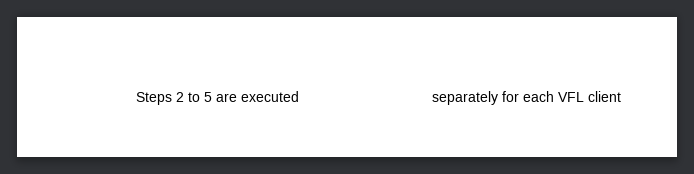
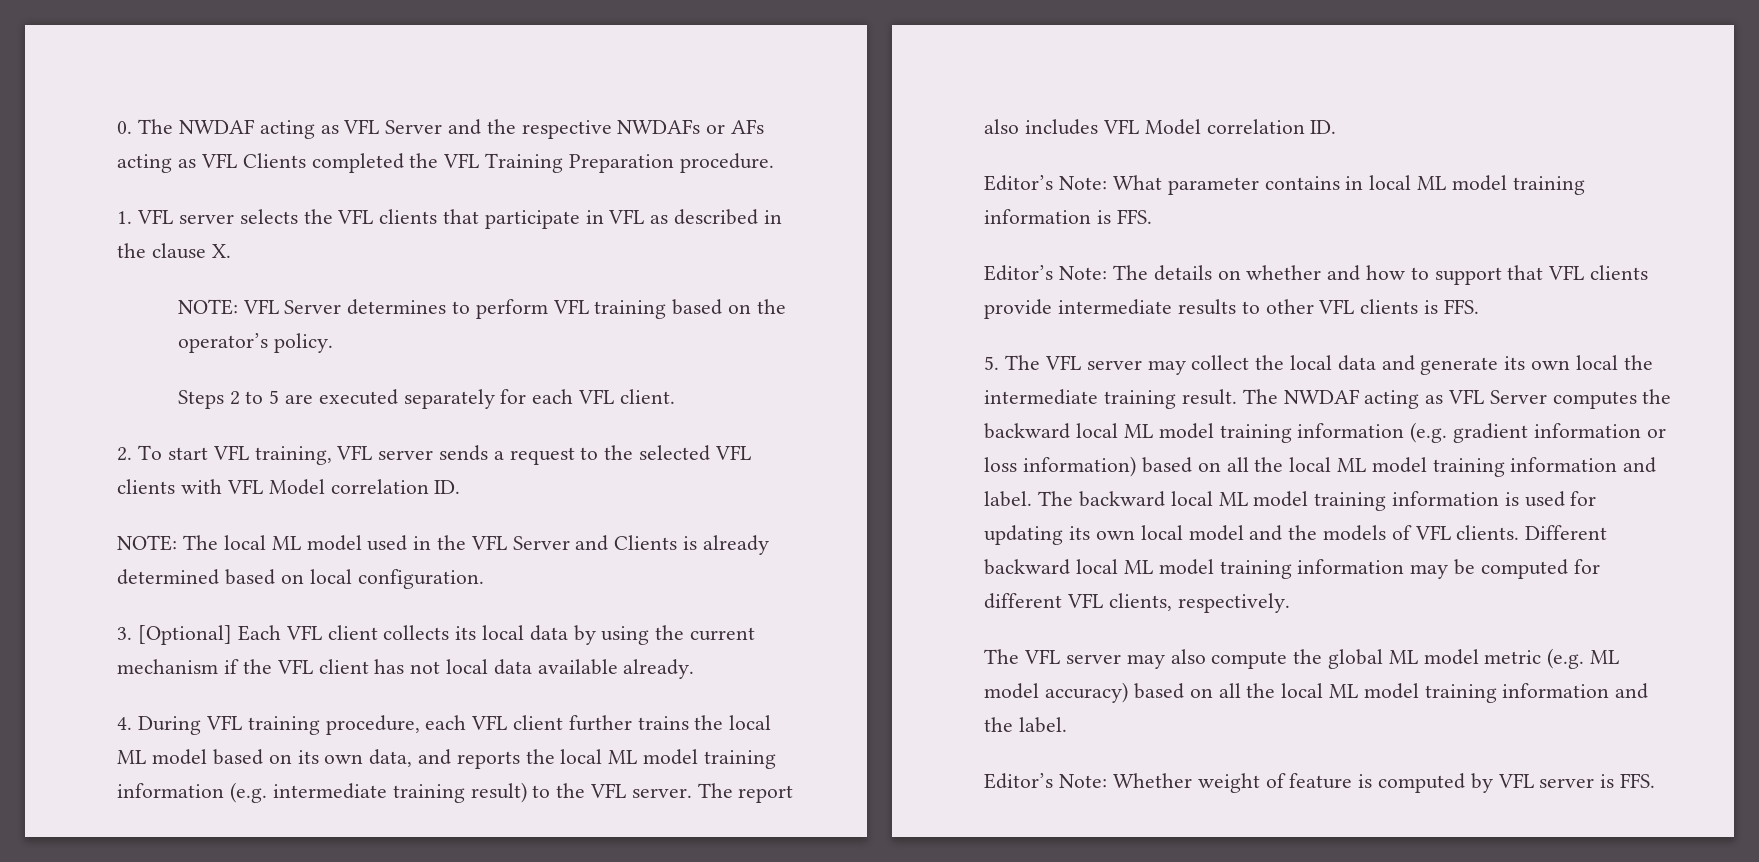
(136, 98) none -> [117,119,764,139] [117,153,774,173] [117,209,782,229] [117,243,231,259] [177,299,786,319] [177,333,333,353] 0. The NWDAF acting as VFL Server and the respective NWDAFs or AFs acting as VFL Clients completed the VFL Training Preparation procedure. // 1. VFL server selects the VFL clients that participate in VFL as described in the clause X. // NOTE: VFL Server determines to perform VFL training based on the operator’s policy. //
[588,91,622,102] client -> [619,389,675,404] [117,445,751,465] [117,479,461,495] [117,535,769,555] [117,569,484,589] [117,625,755,645] [117,659,695,679] [117,715,772,735] [117,749,776,769] [117,782,794,803] [984,119,1337,135] [984,175,1585,195] [984,209,1152,224] [984,265,1648,285] [984,299,1479,319] [984,355,1653,375] [984,389,1672,409] [984,422,1666,443] [984,456,1657,477] [984,491,1597,511] [984,525,1608,545] [984,559,1600,579] [984,593,1290,613] [984,648,1619,669] [984,682,1649,703] [984,717,1068,733] [984,773,1655,793] client. // 2. To start VFL training, VFL server sends a request to the selected VFL clients with VFL Model correlation ID. // NOTE: The local ML model used in the VFL Server and Clients is already determined based on local configuration. // 3. [Optional] Each VFL client collects its local data by using the current mechanism if the VFL client has not local data available already. // 4. During VFL training procedure, each VFL client further trains the local ML model based on its own data, and reports the local ML model training information (e.g. intermediate training result) to the VFL server. The report also includes VFL Model correlation ID. // Editor’s Note: What parameter contains in local ML model training information is FFS. // Editor’s Note: The details on whether and how to support that VFL clients provide intermediate results to other VFL clients is FFS. // 5. The VFL server may collect the local data and generate its own local the intermediate training result. The NWDAF acting as VFL Server computes the backward local ML model training information (e.g. gradient information or loss information) based on all the local ML model training information and label. The backward local ML model training information is used for updating its own local model and the models of VFL clients. Different backward local ML model training information may be computed for different VFL clients, respectively. // The VFL server may also compute the global ML model metric (e.g. ML model accuracy) based on all the local ML model training information and the label. // Editor’s Note: Whether weight of feature is computed by VFL server is FFS.

